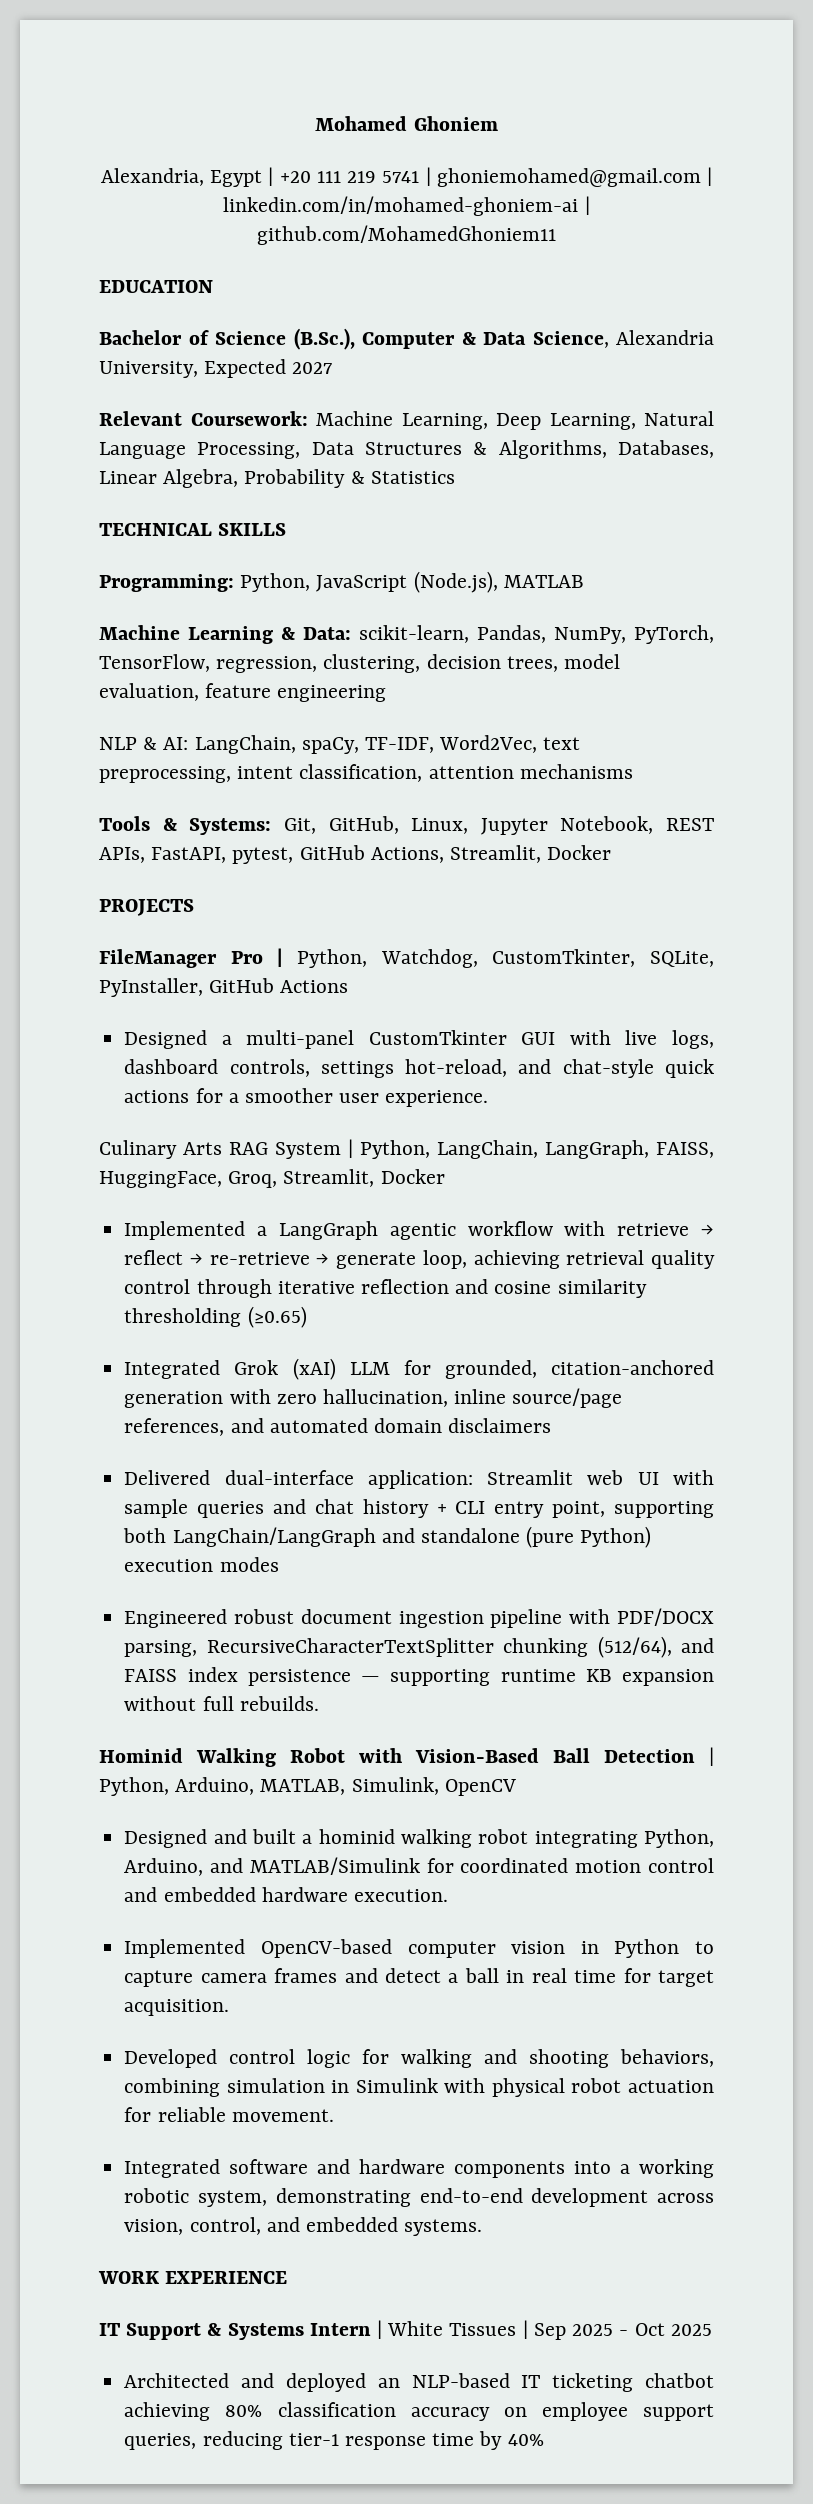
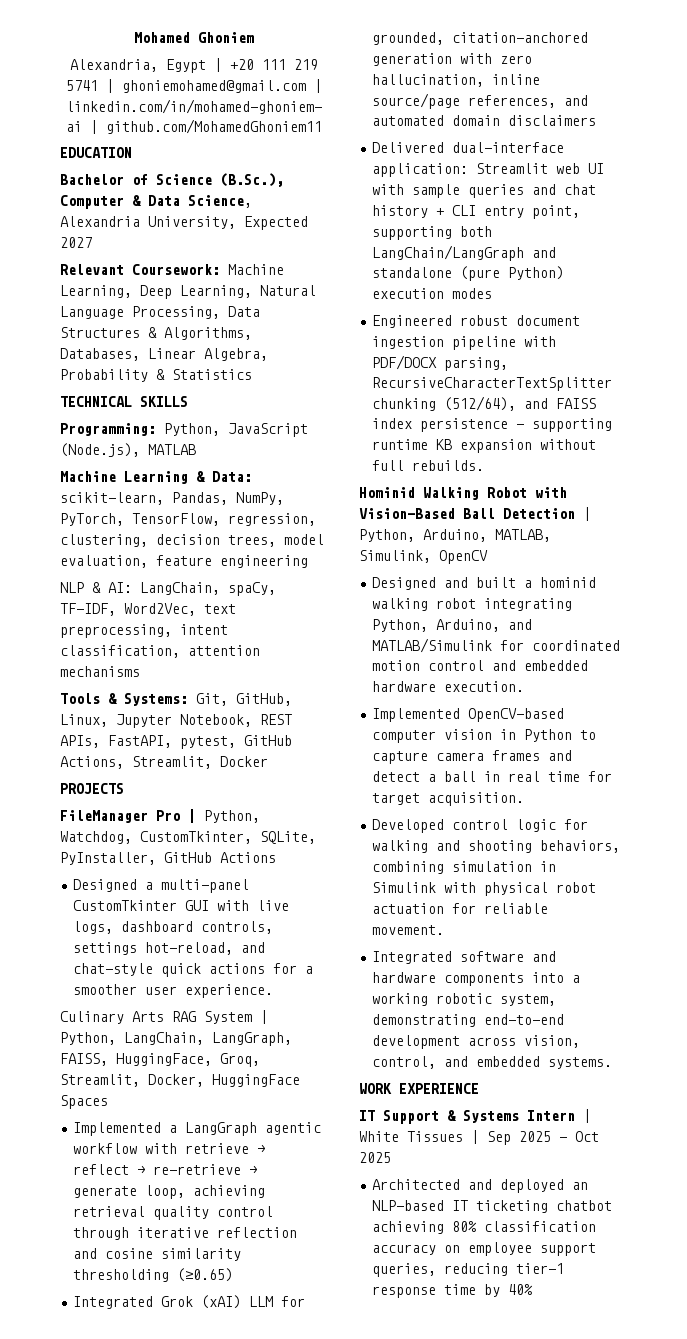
[380,1169,445,1184] Docker -> [148,1074,300,1087] [60,1095,108,1109] Docker, HuggingFace Spaces

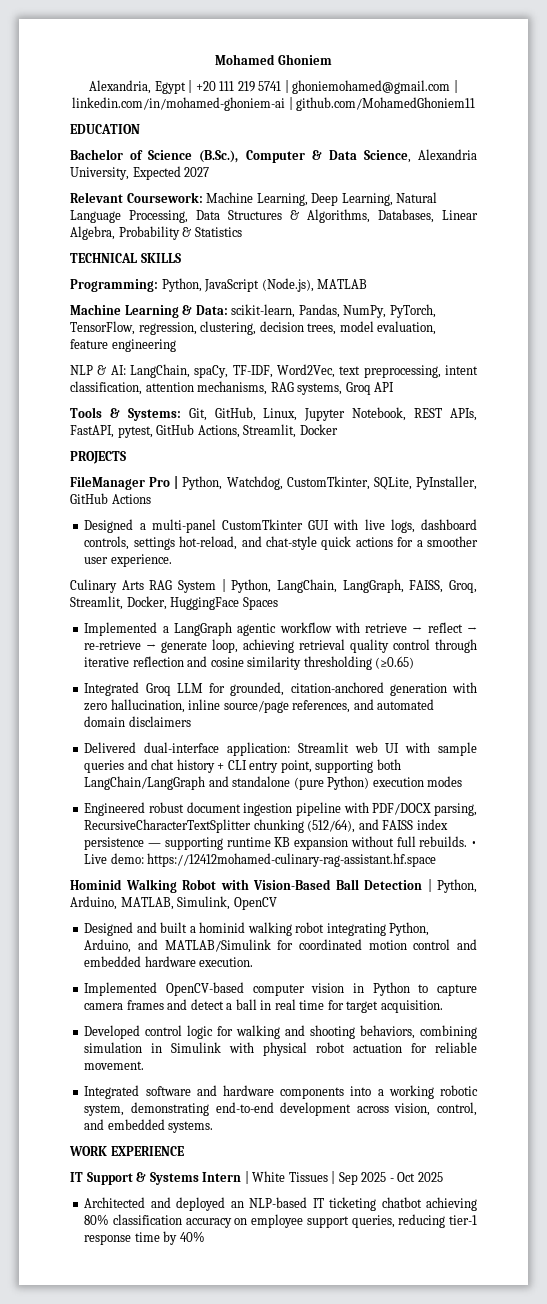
[60,666,140,677] mechanisms -> [197,381,395,395] mechanisms, RAG systems, Groq API
[116,1053,212,1066] HuggingFace, -> (444, 586) none
[161,1295,242,1309] Grok (xAI) -> [145,683,171,696] Groq
(485, 465) none -> [471,841,478,847] [84,853,437,867] • Live demo: https://12412mohamed-culinary-rag-assistant.hf.space

